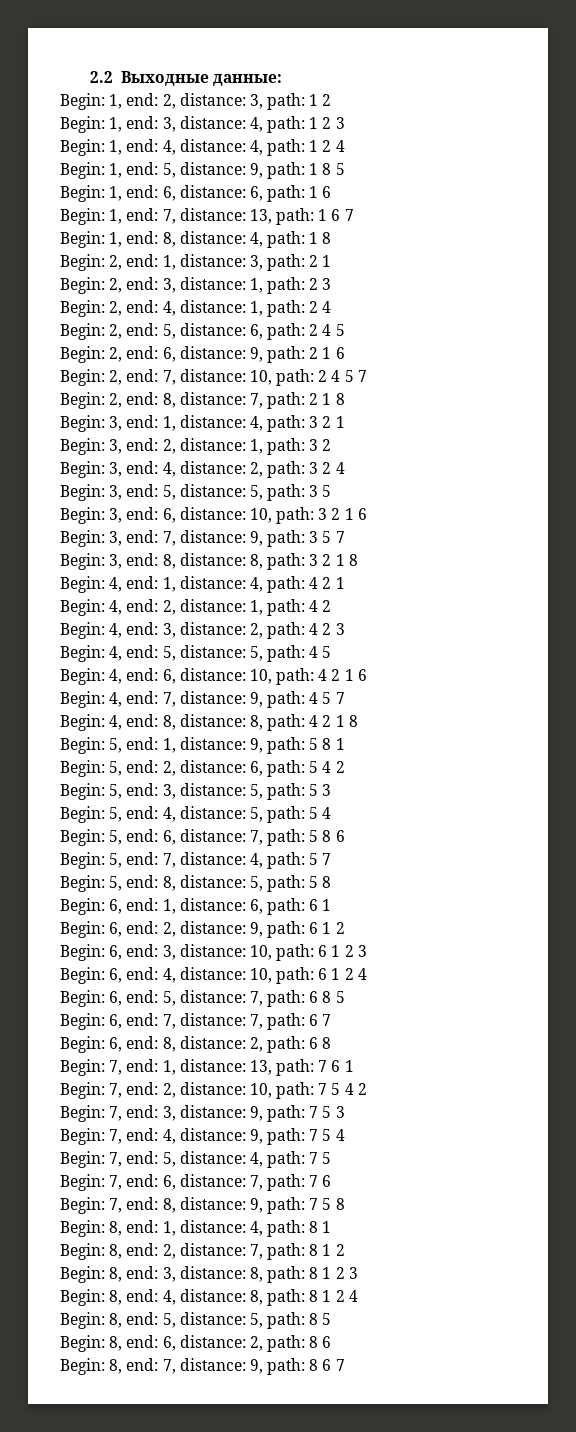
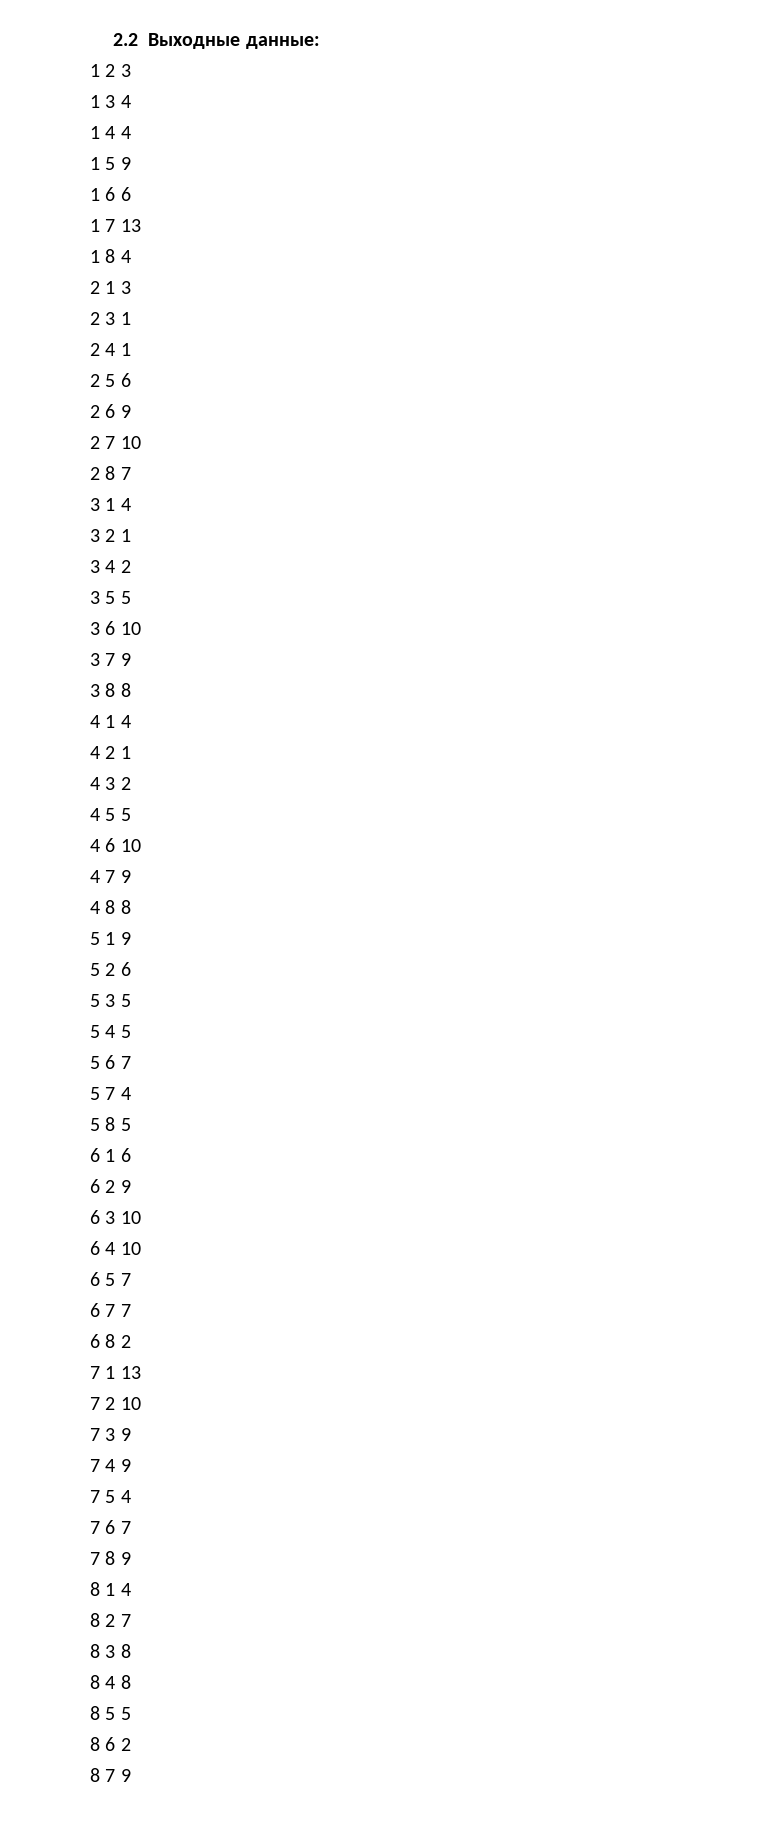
[60,93,332,110] [60,116,345,133] [60,139,345,156] [60,162,345,179] [60,185,332,202] [60,208,354,225] [60,231,332,248] [60,254,332,271] [60,277,332,294] [60,300,332,317] [60,323,345,340] [60,346,345,363] [60,369,367,386] [60,392,345,409] [60,415,345,432] [60,438,332,455] [60,461,345,478] [60,484,332,501] [60,507,367,524] [60,530,345,547] [60,553,358,570] [60,576,345,593] [60,599,332,616] [60,622,345,639] [60,645,332,662] [60,668,367,685] [60,691,345,708] [60,714,358,731] [60,737,345,754] [60,760,345,777] [60,783,332,800] [60,806,332,823] [60,829,345,846] [60,852,332,869] [60,875,332,892] [60,898,332,915] [60,921,345,938] [60,944,367,961] [60,967,367,984] [60,990,345,1007] [60,1013,332,1030] [60,1036,332,1053] [60,1059,354,1076] [60,1082,367,1099] [60,1105,345,1122] [60,1128,345,1145] [60,1151,332,1168] [60,1174,332,1191] [60,1197,345,1214] [60,1220,332,1237] [60,1243,345,1260] [60,1266,358,1283] [60,1289,358,1306] [60,1312,332,1329] [60,1335,332,1352] [60,1358,345,1375] Begin: 1, end: 2, distance: 3, path: 1 2 // Begin: 1, end: 3, distance: 4, path: 1 2 3 // Begin: 1, end: 4, distance: 4, path: 1 2 4 // Begin: 1, end: 5, distance: 9, path: 1 8 5 // Begin: 1, end: 6, distance: 6, path: 1 6 // Begin: 1, end: 7, distance: 13, path: 1 6 7 // Begin: 1, end: 8, distance: 4, path: 1 8 // Begin: 2, end: 1, distance: 3, path: 2 1 // Begin: 2, end: 3, distance: 1, path: 2 3 // Begin: 2, end: 4, distance: 1, path: 2 4 // Begin: 2, end: 5, distance: 6, path: 2 4 5 // Begin: 2, end: 6, distance: 9, path: 2 1 6 // Begin: 2, end: 7, distance: 10, path: 2 4 5 7 // Begin: 2, end: 8, distance: 7, path: 2 1 8 // Begin: 3, end: 1, distance: 4, path: 3 2 1 // Begin: 3, end: 2, distance: 1, path: 3 2 // Begin: 3, end: 4, distance: 2, path: 3 2 4 // Begin: 3, end: 5, distance: 5, path: 3 5 // Begin: 3, end: 6, distance: 10, path: 3 2 1 6 // Begin: 3, end: 7, distance: 9, path: 3 5 7 // Begin: 3, end: 8, distance: 8, path: 3 2 1 8 // Begin: 4, end: 1, distance: 4, path: 4 2 1 // Begin: 4, end: 2, distance: 1, path: 4 2 // Begin: 4, end: 3, distance: 2, path: 4 2 3 // Begin: 4, end: 5, distance: 5, path: 4 5 // Begin: 4, end: 6, distance: 10, path: 4 2 1 6 // Begin: 4, end: 7, distance: 9, path: 4 5 7 // Begin: 4, end: 8, distance: 8, path: 4 2 1 8 // Begin: 5, end: 1, distance: 9, path: 5 8 1 // Begin: 5, end: 2, distance: 6, path: 5 4 2 // Begin: 5, end: 3, distance: 5, path: 5 3 // Begin: 5, end: 4, distance: 5, path: 5 4 // Begin: 5, end: 6, distance: 7, path: 5 8 6 // Begin: 5, end: 7, distance: 4, path: 5 7 // Begin: 5, end: 8, distance: 5, path: 5 8 // Begin: 6, end: 1, distance: 6, path: 6 1 // Begin: 6, end: 2, distance: 9, path: 6 1 2 // Begin: 6, end: 3, distance: 10, path: 6 1 2 3 // Begin: 6, end: 4, distance: 10, path: 6 1 2 4 // Begin: 6, end: 5, distance: 7, path: 6 8 5 // Begin: 6, end: 7, distance: 7, path: 6 7 // Begin: 6, end: 8, distance: 2, path: 6 8 // Begin: 7, end: 1, distance: 13, path: 7 6 1 // Begin: 7, end: 2, distance: 10, path: 7 5 4 2 // Begin: 7, end: 3, distance: 9, path: 7 5 3 // Begin: 7, end: 4, distance: 9, path: 7 5 4 // Begin: 7, end: 5, distance: 4, path: 7 5 // Begin: 7, end: 6, distance: 7, path: 7 6 // Begin: 7, end: 8, distance: 9, path: 7 5 8 // Begin: 8, end: 1, distance: 4, path: 8 1 // Begin: 8, end: 2, distance: 7, path: 8 1 2 // Begin: 8, end: 3, distance: 8, path: 8 1 2 3 // Begin: 8, end: 4, distance: 8, path: 8 1 2 4 // Begin: 8, end: 5, distance: 5, path: 8 5 // Begin: 8, end: 6, distance: 2, path: 8 6 // Begin: 8, end: 7, distance: 9, path: 8 6 7 -> [90,64,131,77] [90,95,131,108] [90,126,131,139] [90,157,131,170] [90,187,131,201] [90,219,141,232] [90,249,131,263] [90,281,131,294] [90,312,131,325] [90,343,131,356] [90,373,131,387] [90,404,131,418] [90,436,141,449] [90,466,131,480] [90,498,131,511] [90,529,131,542] [90,560,131,573] [90,591,131,604] [90,621,141,635] [90,653,131,666] [90,683,131,697] [90,715,131,728] [90,746,131,759] [90,777,131,790] [90,808,131,821] [90,838,141,852] [90,870,131,883] [90,900,131,914] [90,932,131,945] [90,962,131,976] [90,994,131,1007] [90,1025,131,1038] [90,1055,131,1069] [90,1087,131,1100] [90,1117,131,1131] [90,1148,131,1162] [90,1179,131,1193] [90,1210,141,1224] [90,1241,141,1255] [90,1272,131,1286] [90,1303,131,1317] [90,1334,131,1348] [90,1366,141,1379] [90,1397,141,1410] [90,1428,131,1441] [90,1459,131,1472] [90,1490,131,1503] [90,1520,131,1534] [90,1551,131,1565] [90,1582,131,1596] [90,1613,131,1627] [90,1644,131,1658] [90,1675,131,1689] [90,1706,131,1720] [90,1737,131,1751] [90,1768,131,1782] 1 2 3 // 1 3 4 // 1 4 4 // 1 5 9 // 1 6 6 // 1 7 13 // 1 8 4 // 2 1 3 // 2 3 1 // 2 4 1 // 2 5 6 // 2 6 9 // 2 7 10 // 2 8 7 // 3 1 4 // 3 2 1 // 3 4 2 // 3 5 5 // 3 6 10 // 3 7 9 // 3 8 8 // 4 1 4 // 4 2 1 // 4 3 2 // 4 5 5 // 4 6 10 // 4 7 9 // 4 8 8 // 5 1 9 // 5 2 6 // 5 3 5 // 5 4 5 // 5 6 7 // 5 7 4 // 5 8 5 // 6 1 6 // 6 2 9 // 6 3 10 // 6 4 10 // 6 5 7 // 6 7 7 // 6 8 2 // 7 1 13 // 7 2 10 // 7 3 9 // 7 4 9 // 7 5 4 // 7 6 7 // 7 8 9 // 8 1 4 // 8 2 7 // 8 3 8 // 8 4 8 // 8 5 5 // 8 6 2 // 8 7 9

